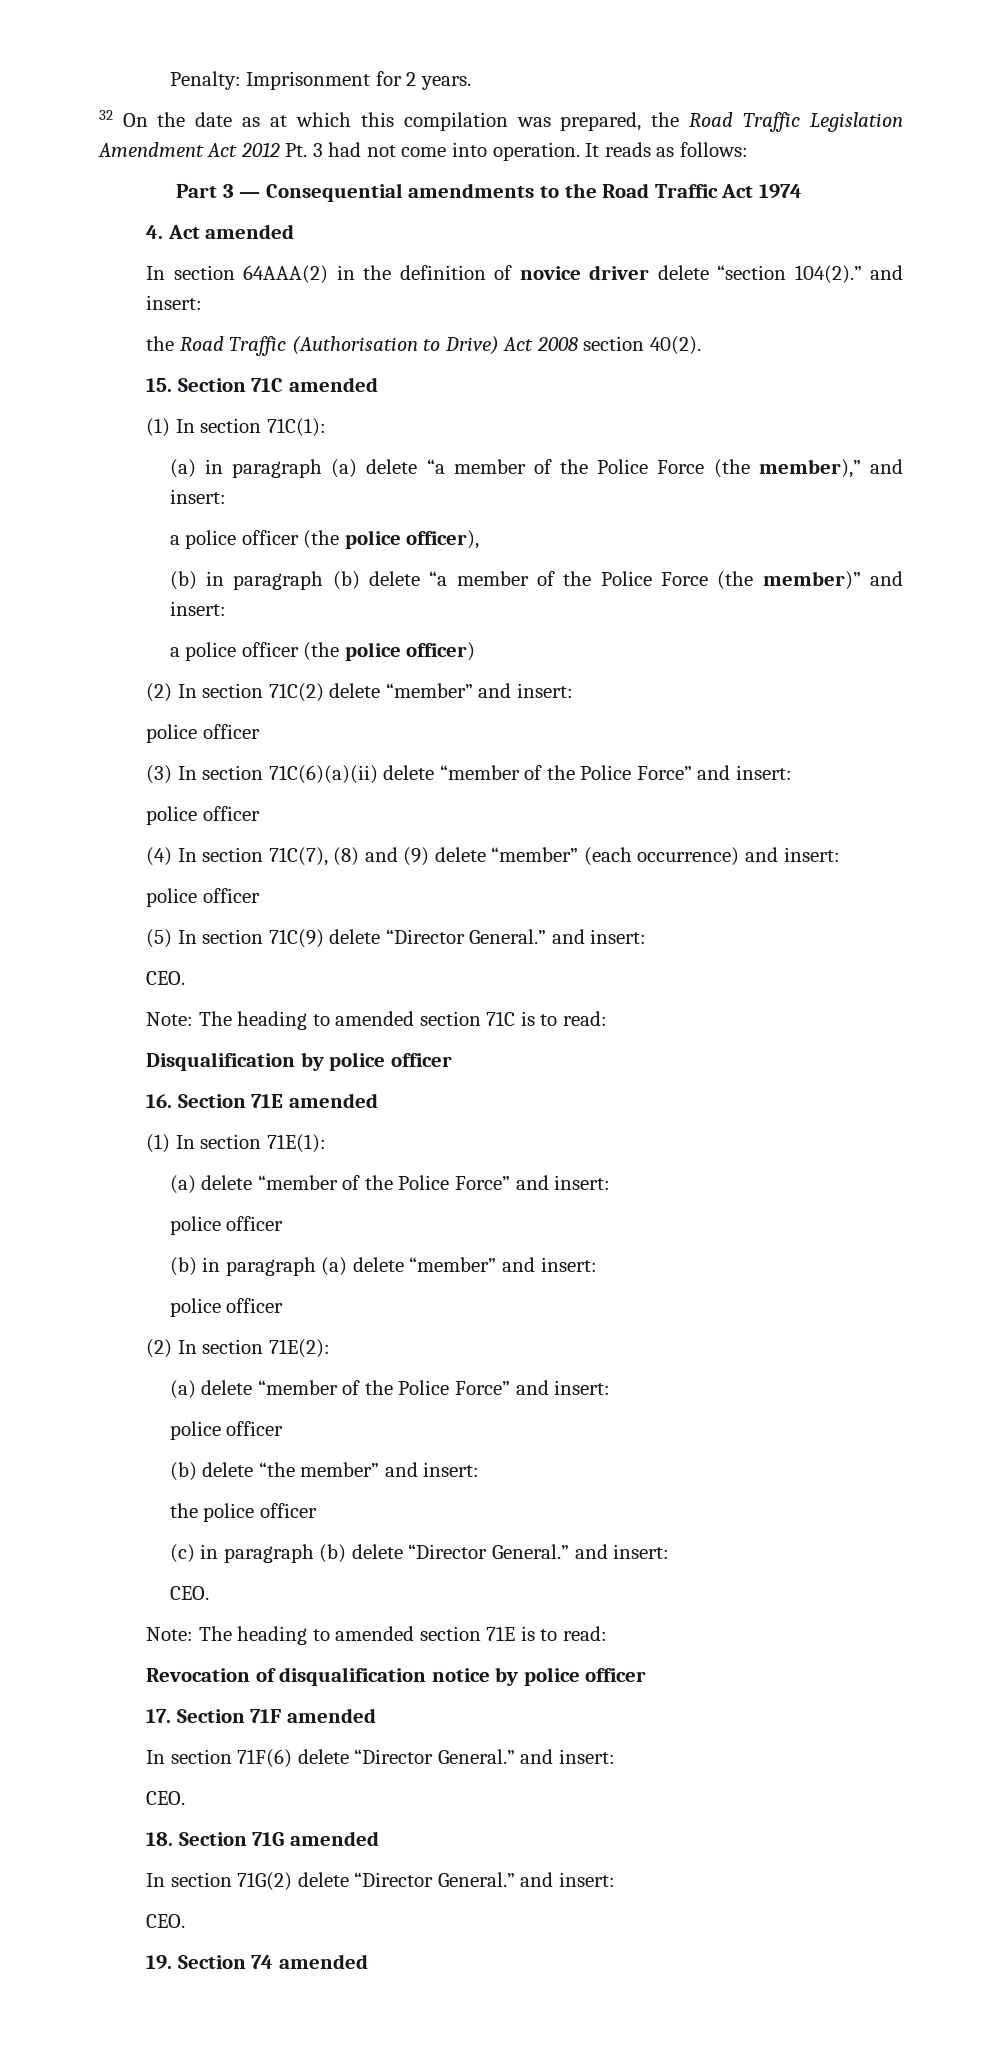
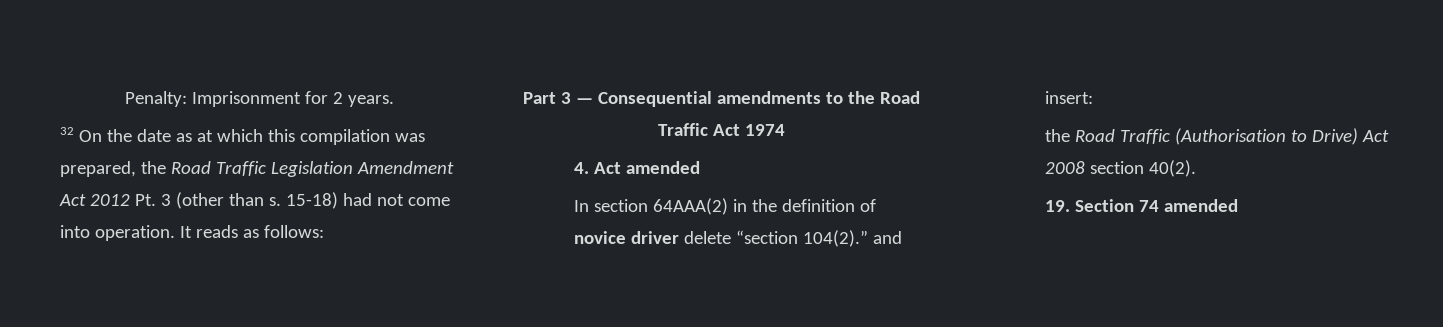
(323, 150) none -> [176,192,339,209] (other than s. 15-18)
[146,377,378,392] [146,418,326,437] [169,459,903,478] [169,489,226,504] [169,530,480,549] [169,571,903,590] [169,601,226,616] [169,642,476,661] [146,683,573,702] [146,724,260,743] [146,765,792,784] [146,806,260,825] [146,847,840,866] [146,888,260,907] [146,929,647,948] [146,971,186,985] [146,1011,607,1030] [146,1052,452,1071] [146,1093,378,1108] [146,1134,326,1153] [169,1175,611,1194] [169,1216,284,1235] [169,1257,597,1276] [169,1298,284,1317] [146,1339,330,1358] [169,1380,611,1399] [169,1421,284,1440] [169,1462,480,1481] [169,1503,317,1522] [169,1544,670,1563] [169,1586,209,1600] [146,1626,607,1645] [146,1667,647,1686] [146,1708,376,1723] [146,1749,615,1768] [146,1791,186,1805] [146,1831,379,1846] [146,1872,615,1891] [146,1914,186,1928] // 15. Section 71C amended // (1) In section 71C(1): // (a) in paragraph (a) delete “a member of the Police Force (the member),” and insert: // a police officer (the police officer), // (b) in paragraph (b) delete “a member of the Police Force (the member)” and insert: // a police officer (the police officer) // (2) In section 71C(2) delete “member” and insert: // police officer // (3) In section 71C(6)(a)(ii) delete “member of the Police Force” and insert: // police officer // (4) In section 71C(7), (8) and (9) delete “member” (each occurrence) and insert: // police officer // (5) In section 71C(9) delete “Director General.” and insert: // CEO. // Note: The heading to amended section 71C is to read: // Disqualification by police officer // 16. Section 71E amended // (1) In section 71E(1): // (a) delete “member of the Police Force” and insert: // police officer // (b) in paragraph (a) delete “member” and insert: // police officer // (2) In section 71E(2): // (a) delete “member of the Police Force” and insert: // police officer // (b) delete “the member” and insert: // the police officer // (c) in paragraph (b) delete “Director General.” and insert: // CEO. // Note: The heading to amended section 71E is to read: // Revocation of disqualification notice by police officer // 17. Section 71F amended // In section 71F(6) delete “Director General.” and insert: // CEO. // 18. Section 71G amended // In section 71G(2) delete “Director General.” and insert: // CEO. -> (1197, 168) none

